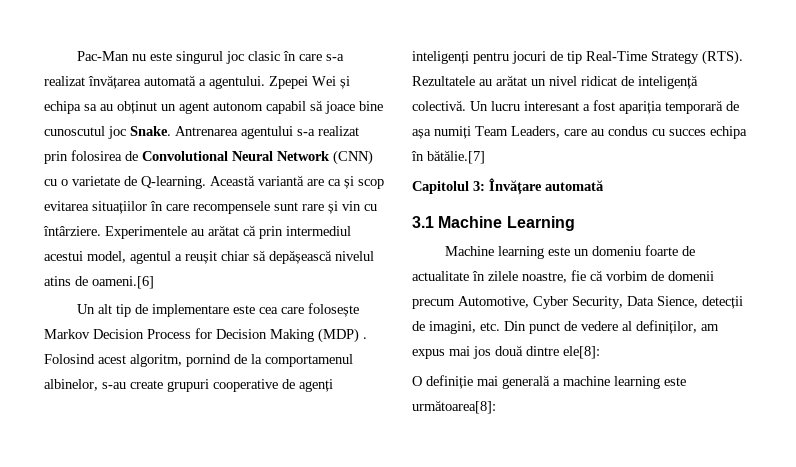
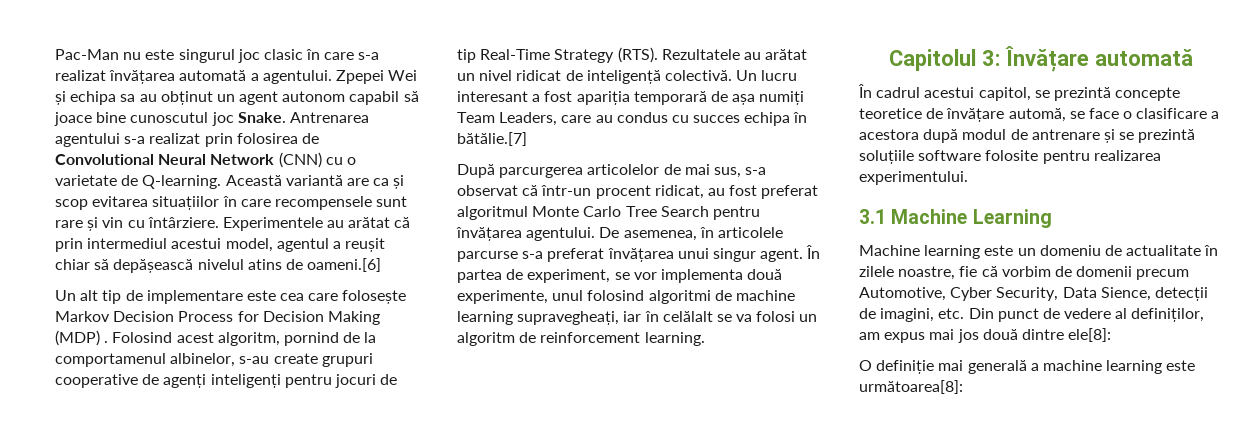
[412,178,604,195] Capitolul 3: Învățare automată -> [457,164,767,178] [457,185,819,199] [457,206,760,220] [456,227,783,241] [457,245,821,262] [457,269,783,283] [457,290,795,304] [457,311,818,325] [457,332,705,346] [889,46,1193,72] [858,84,1181,101] [859,108,1220,122] [859,129,1196,143] [859,150,1161,164] [859,171,968,185] După parcurgerea articolelor de mai sus, s-a observat că într-un procent ridicat, au fost preferat algoritmul Monte Carlo Tree Search pentru învățarea agentului. De asemenea, în articolele parcurse s-a preferat învățarea unui singur agent. În partea de experiment, se vor implementa două experimente, unul folosind algoritmi de machine learning supravegheați, iar în celălalt se va folosi un algoritm de reinforcement learning. // Capitolul 3: Învățare automată // În cadrul acestui capitol, se prezintă concepte teoretice de învățare automă, se face o clasificare a acestora după modul de antrenare și se prezintă soluțiile software folosite pentru realizarea experimentului.
[645,245,679,256] foarte -> (1101, 250) none

